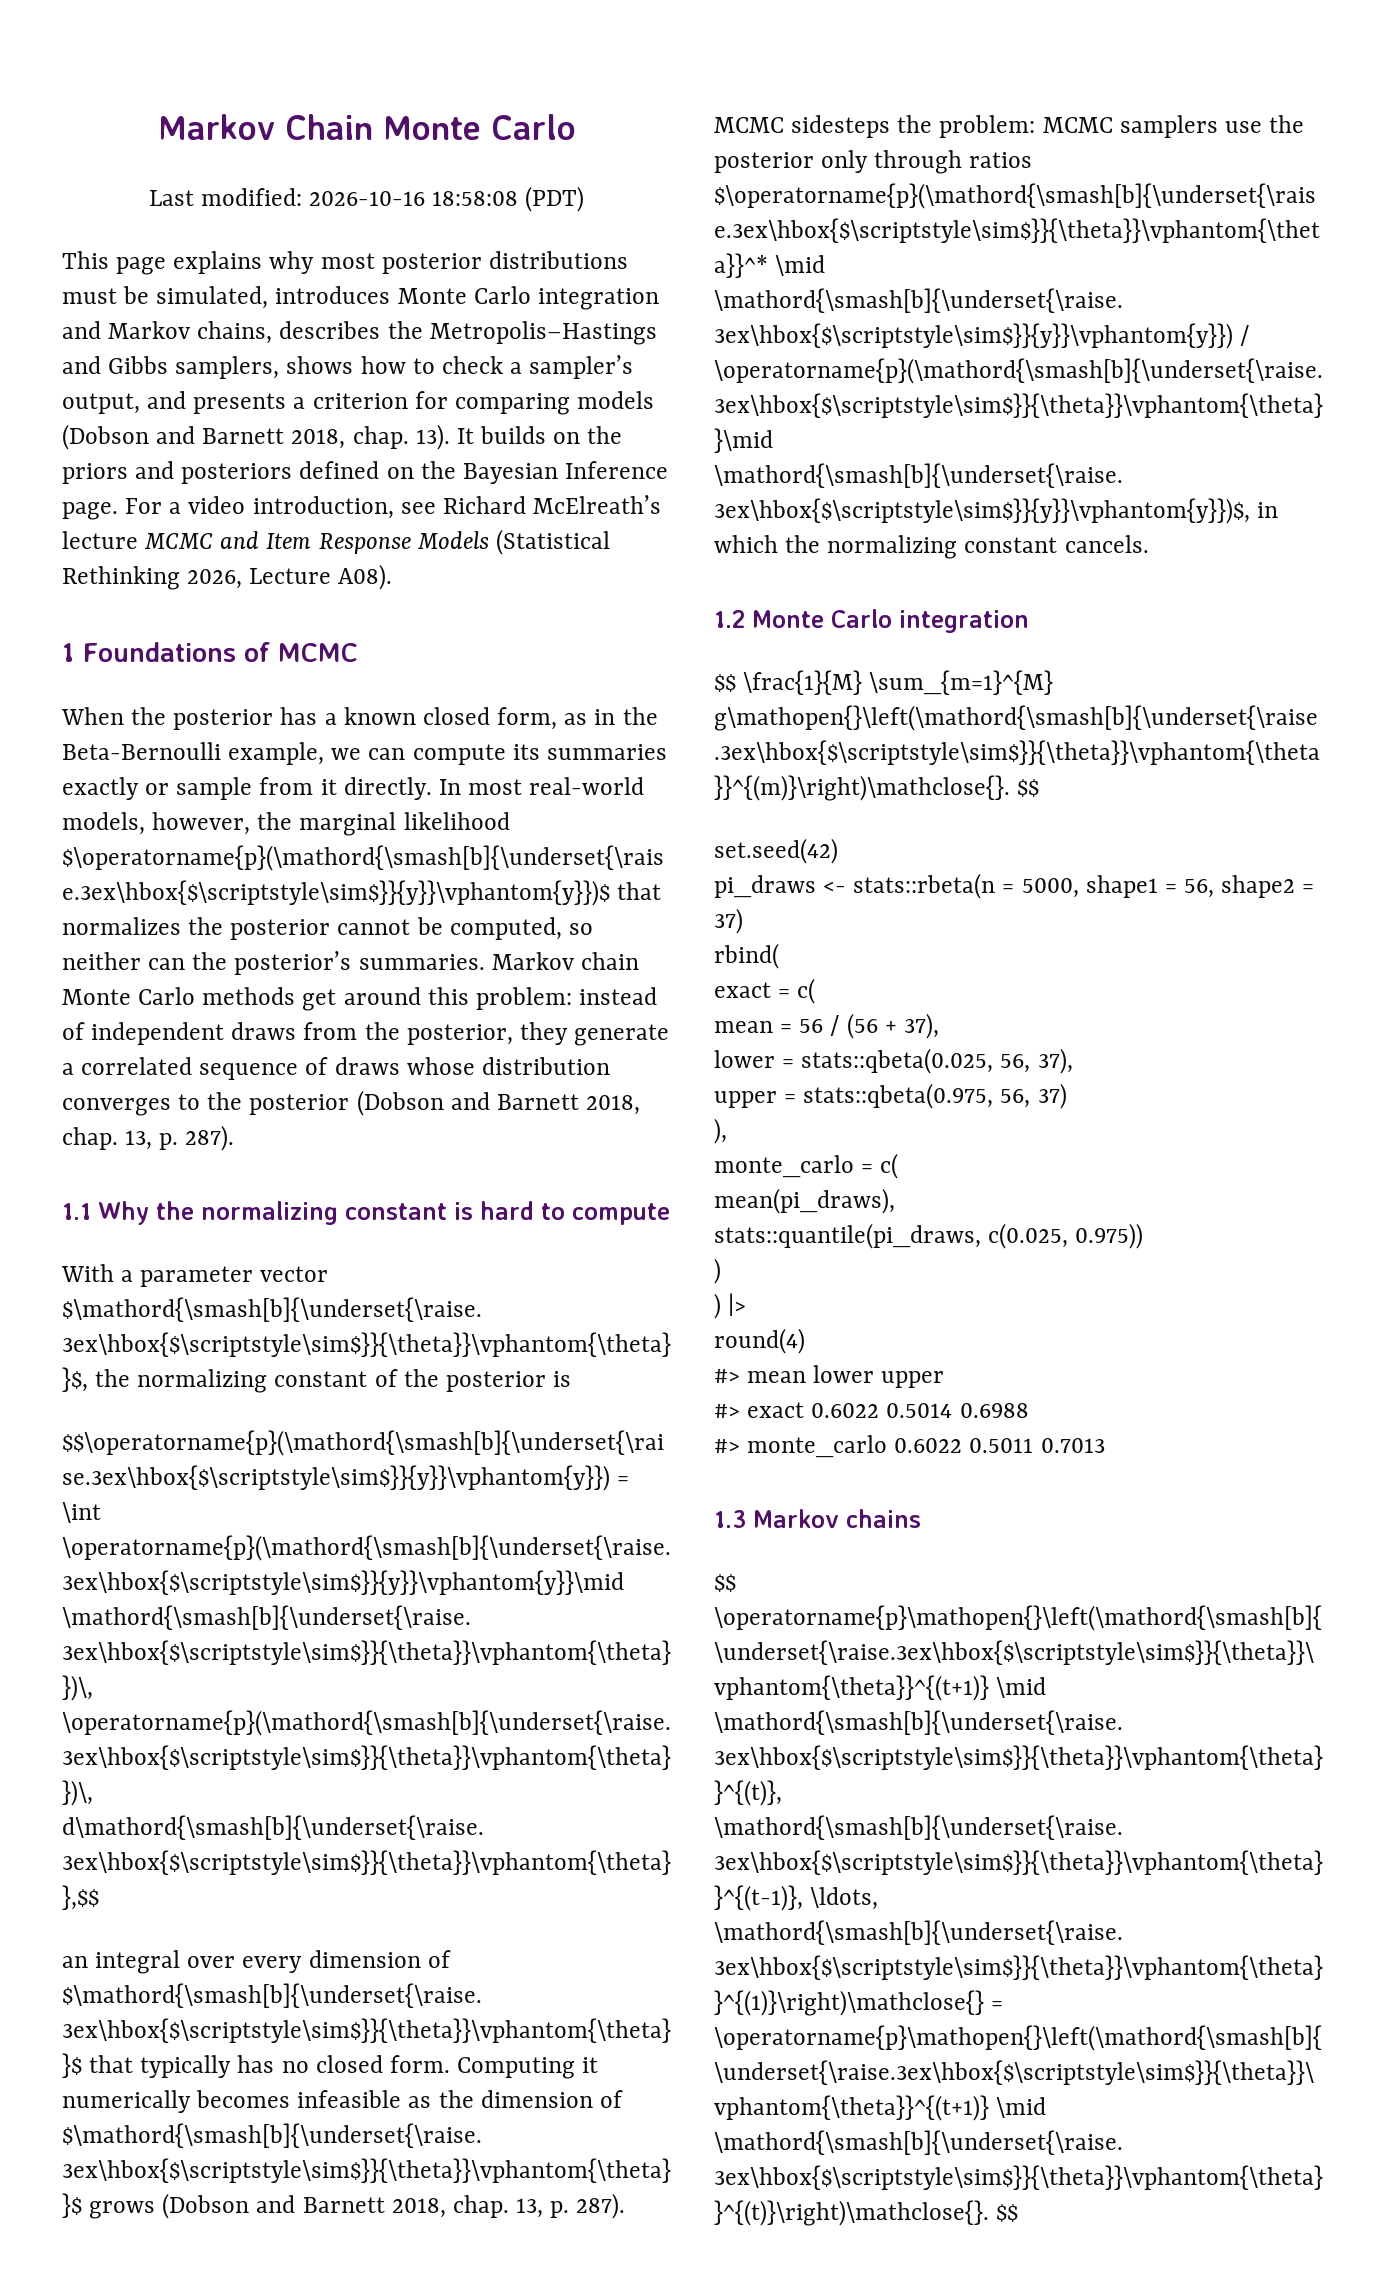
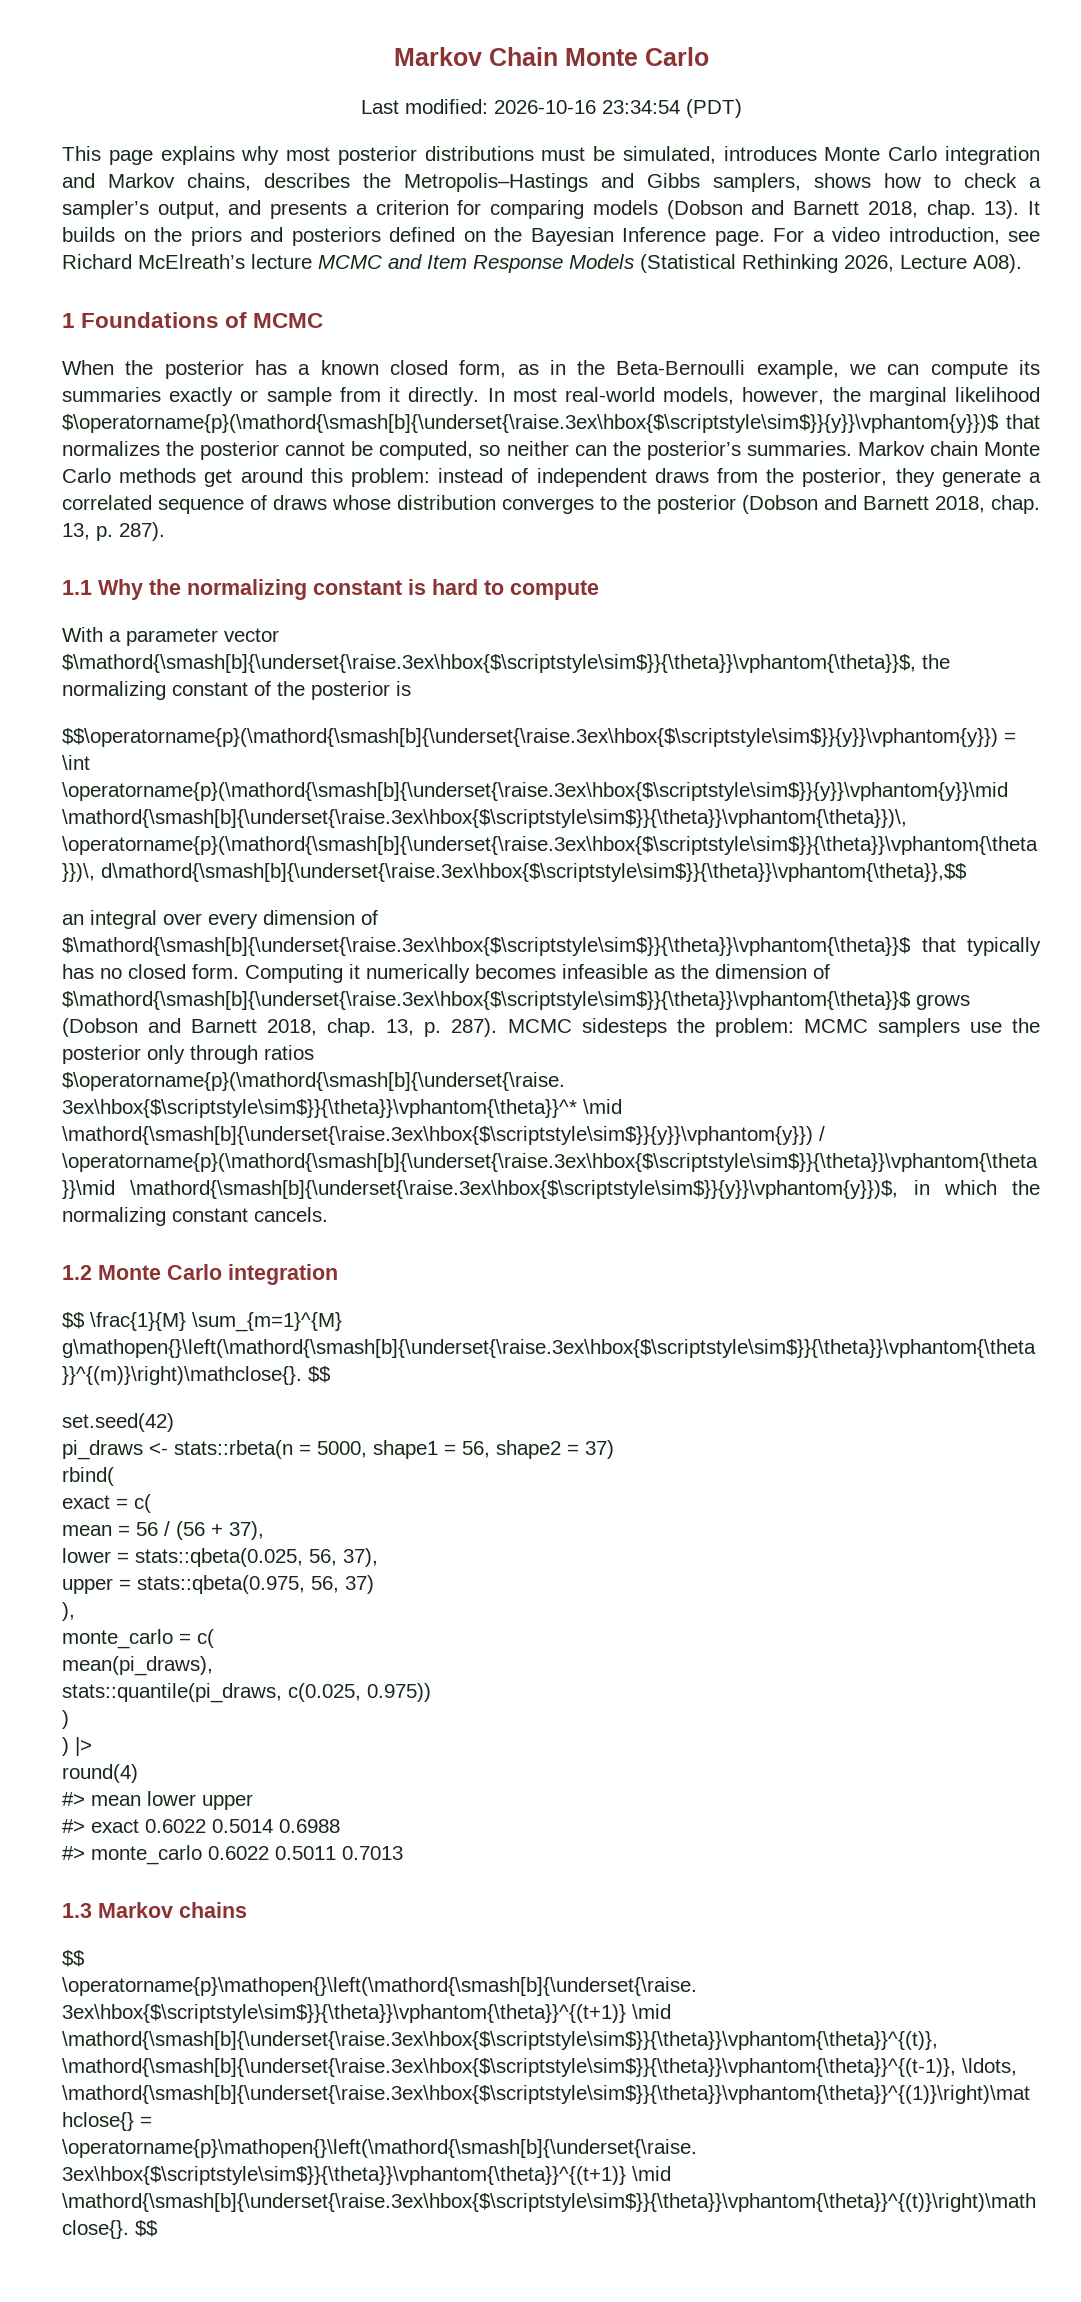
[432,191,519,206] 18:58:08 -> [601,100,680,114] 23:34:54

